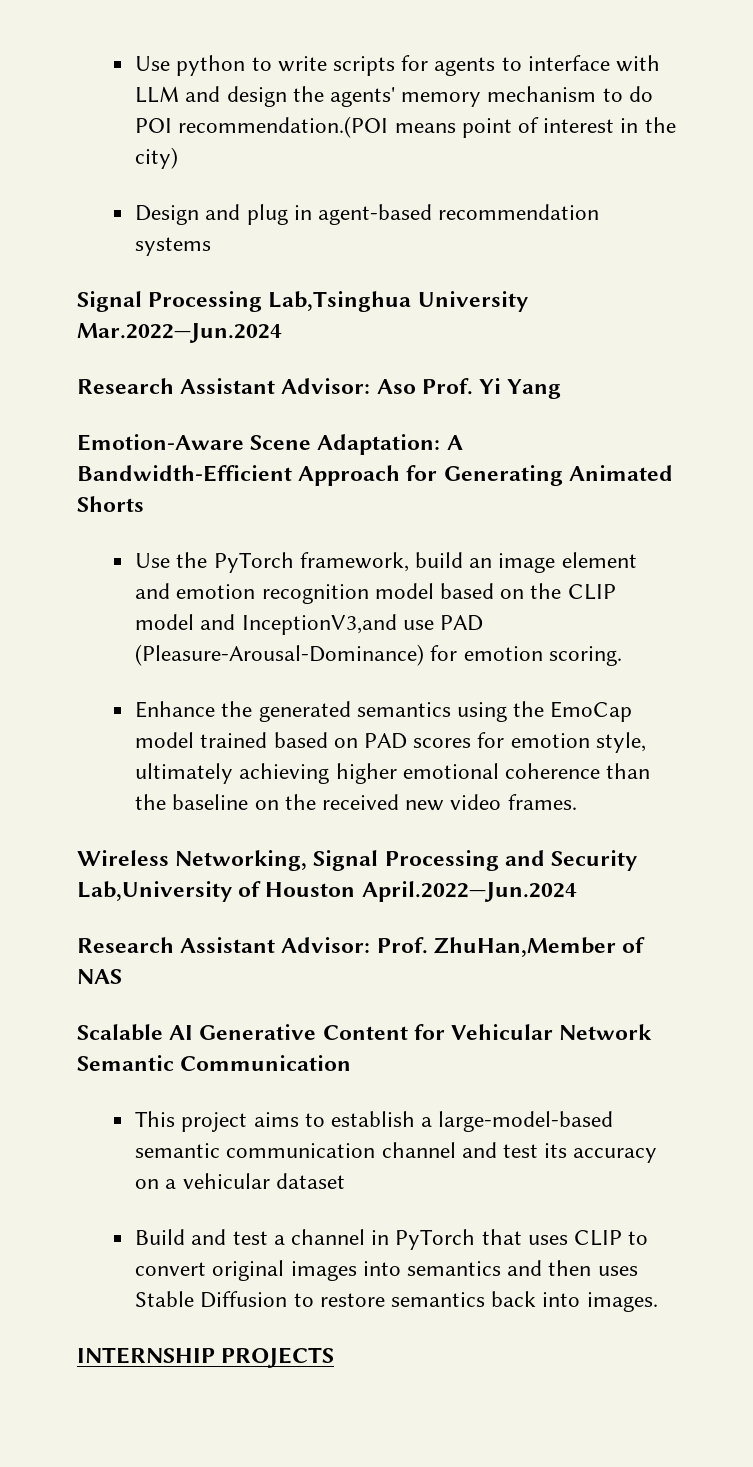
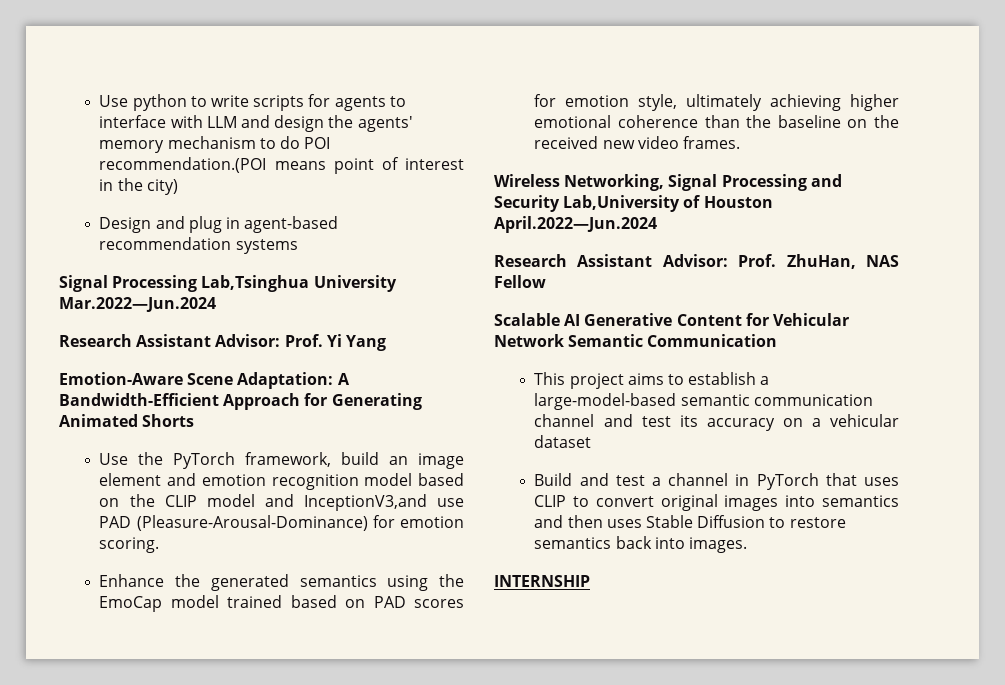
[376,379,416,394] Aso -> (281, 340) none
[433,937,646,957] ZhuHan,Member of -> [786,254,856,269] ZhuHan,
(122, 976) none -> [494,275,546,288] Fellow
[221,1347,335,1368] PROJECTS -> (590, 581) none

